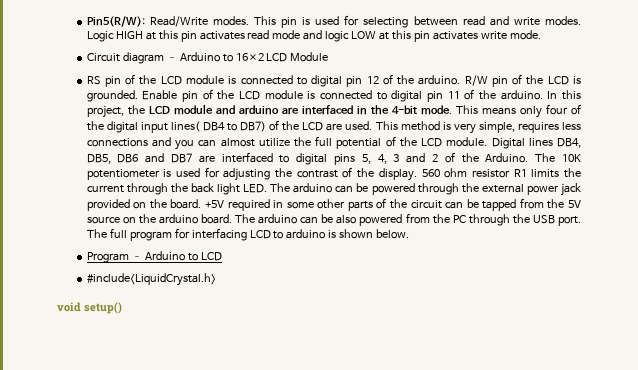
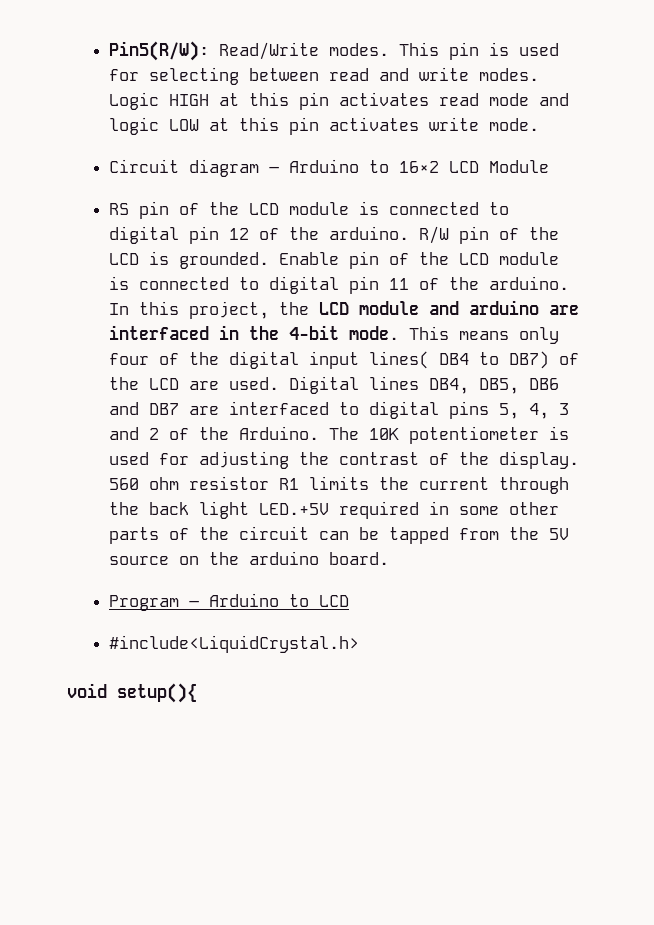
[375,121,582,134] [86,136,488,150] This method is very simple, requires less connections and you can almost utilize the full potential of the LCD module. -> (279, 383) none
[243,183,581,196] [86,199,224,211] LED. The arduino can be powered through the external power jack provided on the board. +5V -> [258,503,329,515] LED.+5V
[235,213,582,226] [86,228,410,241] The arduino can be also powered from the PC through the USB port. The full program for interfacing LCD to arduino is shown below. -> (389, 558) none
[84,302,122,314] setup() -> [117,683,197,703] setup(){

